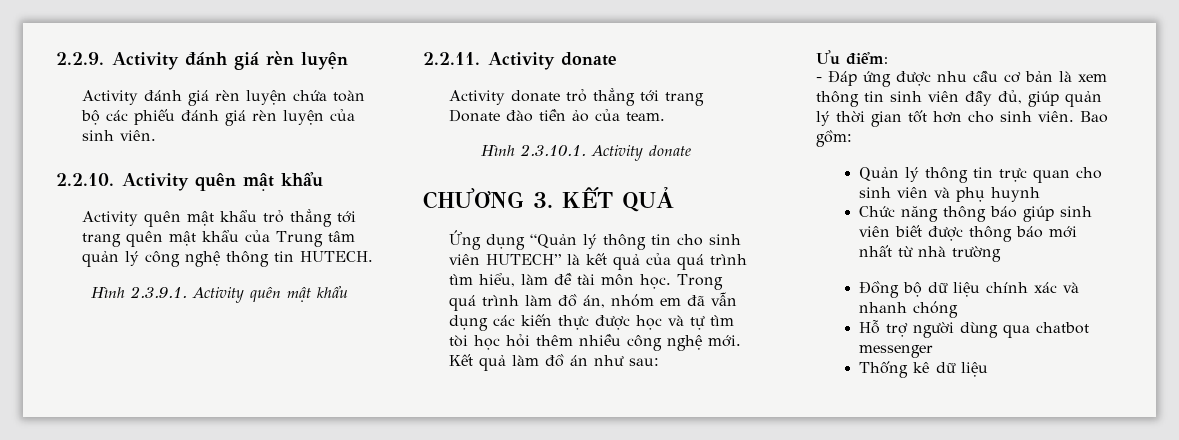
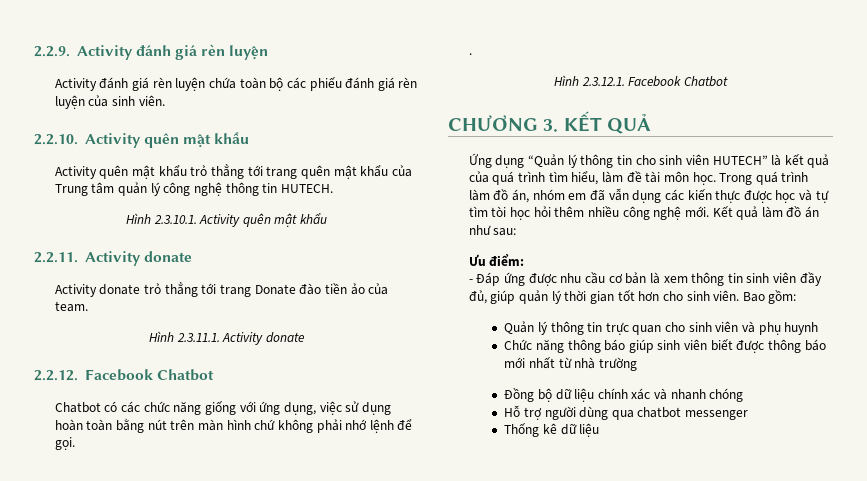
[129,286,187,298] 2.3.9.1. -> [153,215,197,224] 2.3.10.1.
[520,144,691,161] 2.3.10.1. Activity donate -> [176,332,305,345] [34,369,214,381] [54,401,391,415] [54,418,413,433] [54,437,75,450] [468,53,472,55] [554,75,728,87] 2.3.11.1. Activity donate // 2.2.12. Facebook Chatbot // Chatbot có các chức năng giống với ứng dụng, việc sử dụng hoàn toàn bằng nút trên màn hình chứ không phải nhớ lệnh để gọi. // . // Hình 2.3.12.1. Facebook Chatbot

